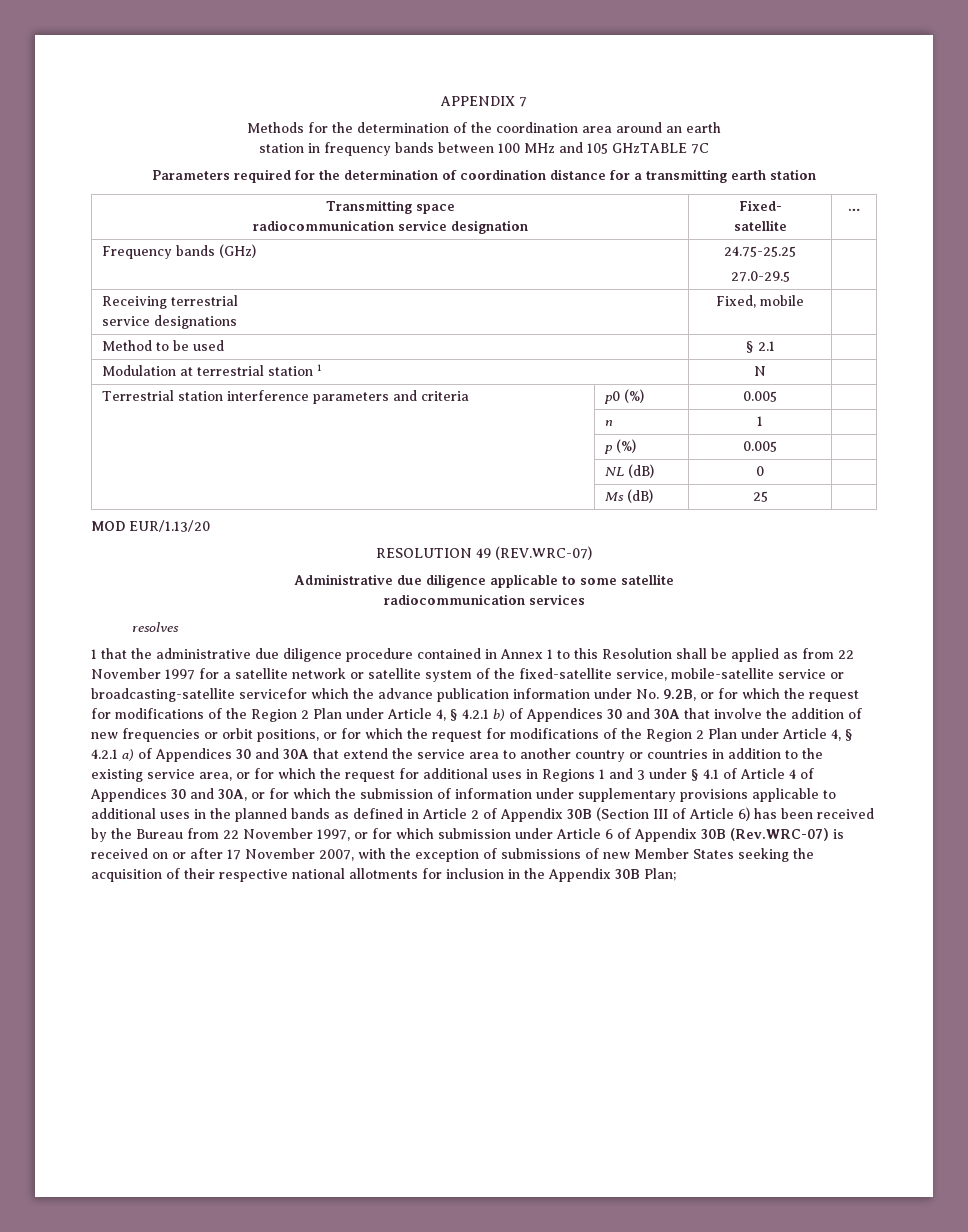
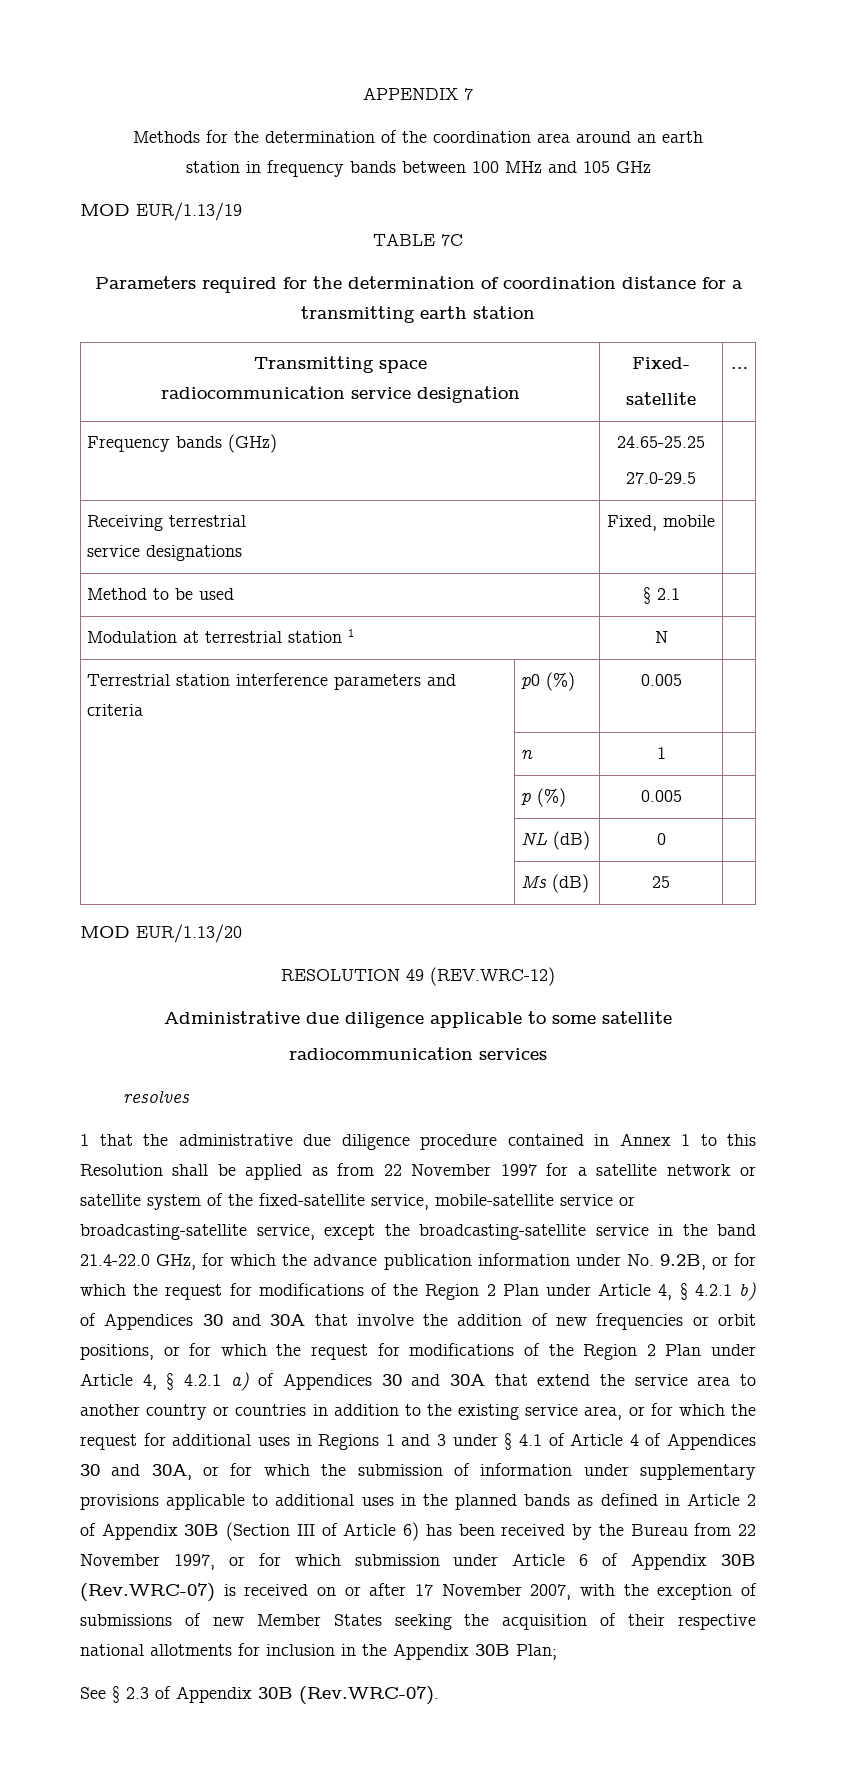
[612,143,687,153] GHzTABLE -> [615,161,651,173] [80,202,242,221] [373,233,435,246] GHz // MOD EUR/1.13/19 // TABLE
[724,246,796,257] 24.75-25.25 -> [616,436,705,448] 24.65-25.25
[495,546,592,560] (REV.WRC-07) -> [430,967,555,986] (REV.WRC-12)
[239,688,307,699] servicefor -> [256,1224,756,1240] [80,1253,225,1270] service, except the broadcasting-satellite service in the band 21.4-22.0 GHz, for
(676, 874) none -> [80,1686,439,1705] // See § 2.3 of Appendix 30B (Rev.WRC-07).

